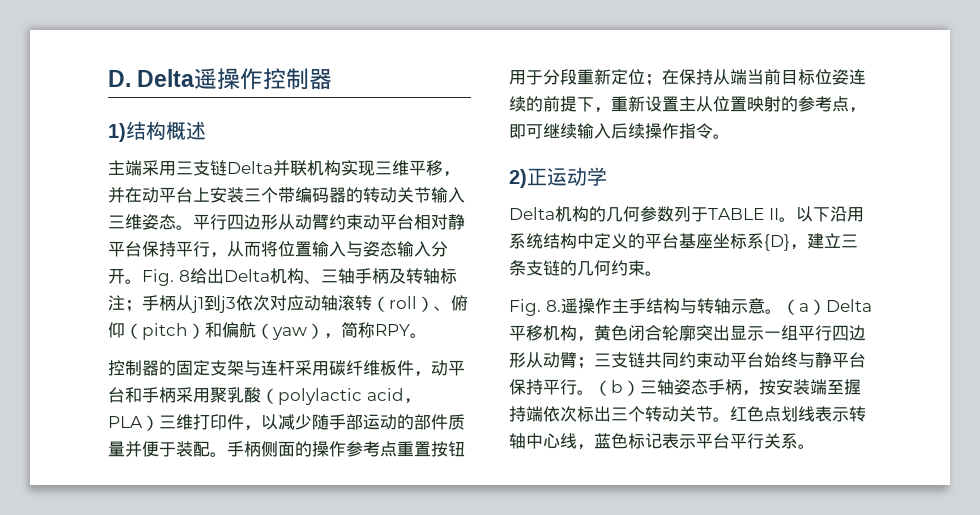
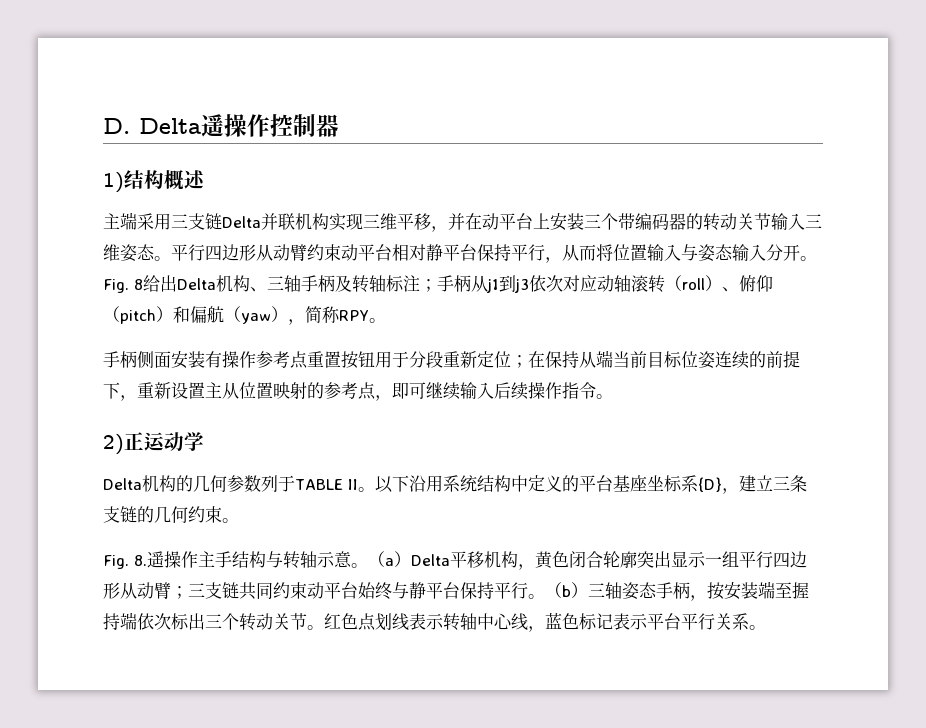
[108,360,465,377] [108,387,421,405] [108,414,465,431] [108,441,227,457] 控制器的固定支架与连杆采用碳纤维板件，动平台和手柄采用聚乳酸（polylactic acid，PLA）三维打印件，以减少随手部运动的部件质量并便于装配。 -> (386, 320) none
[295,441,312,457] 的 -> [171,351,222,369] 安装有

